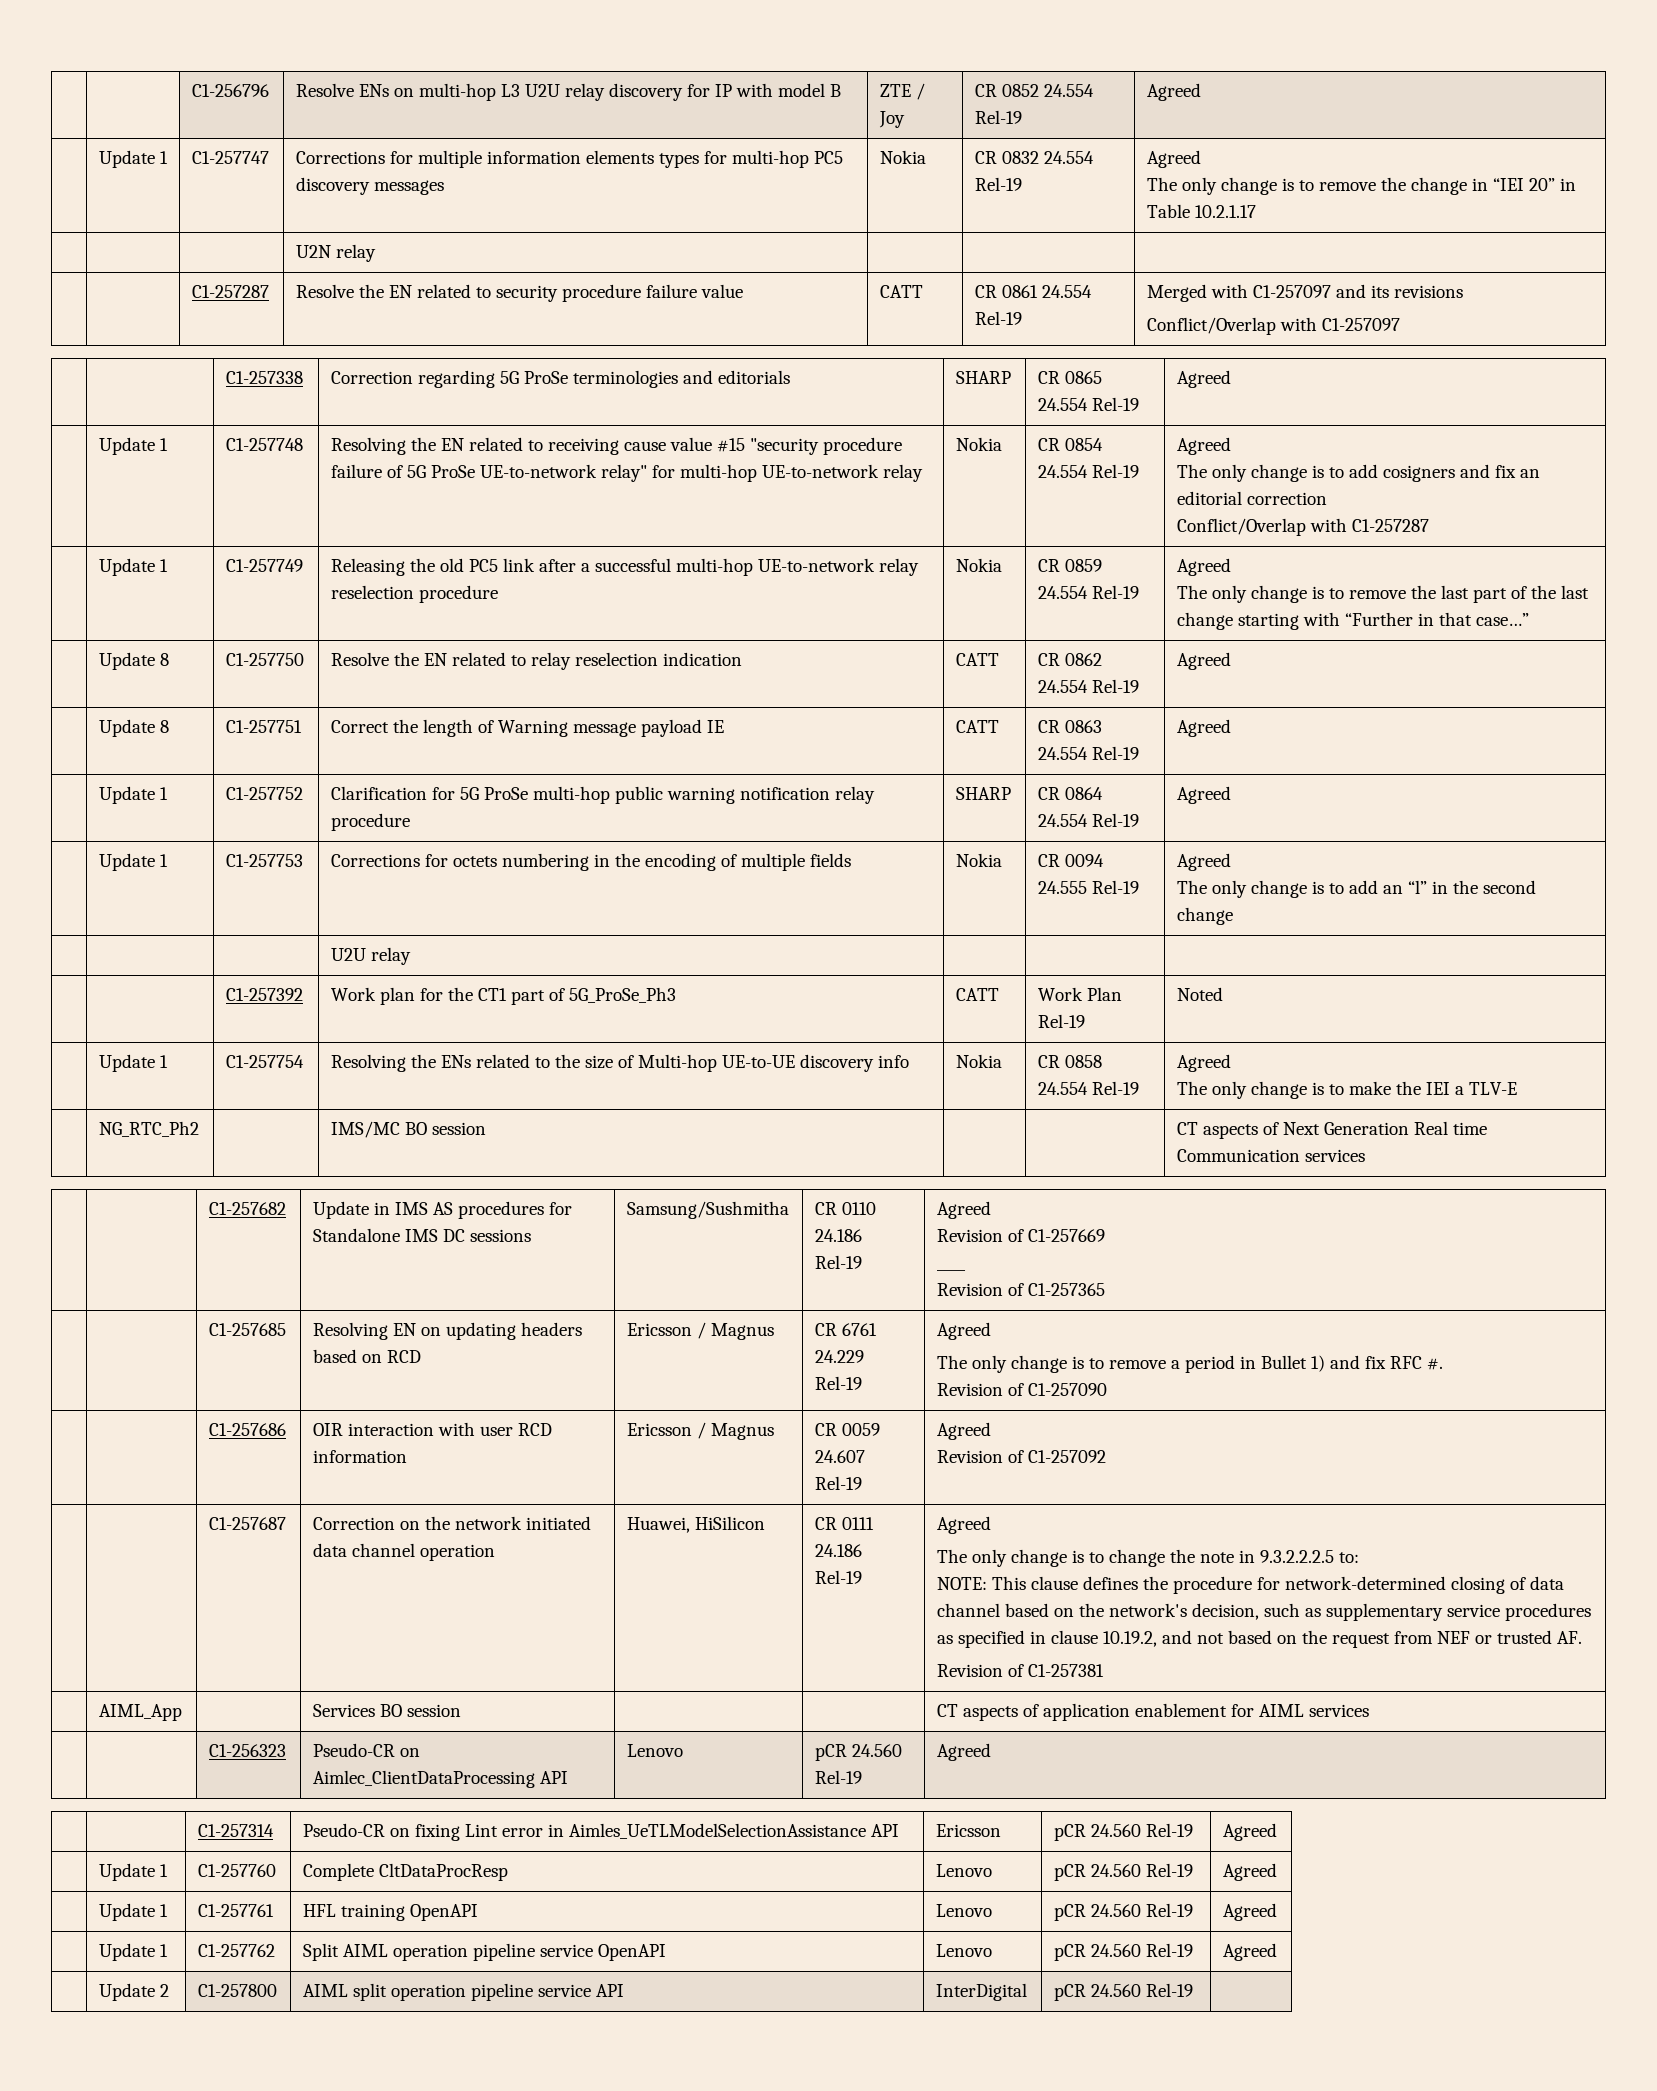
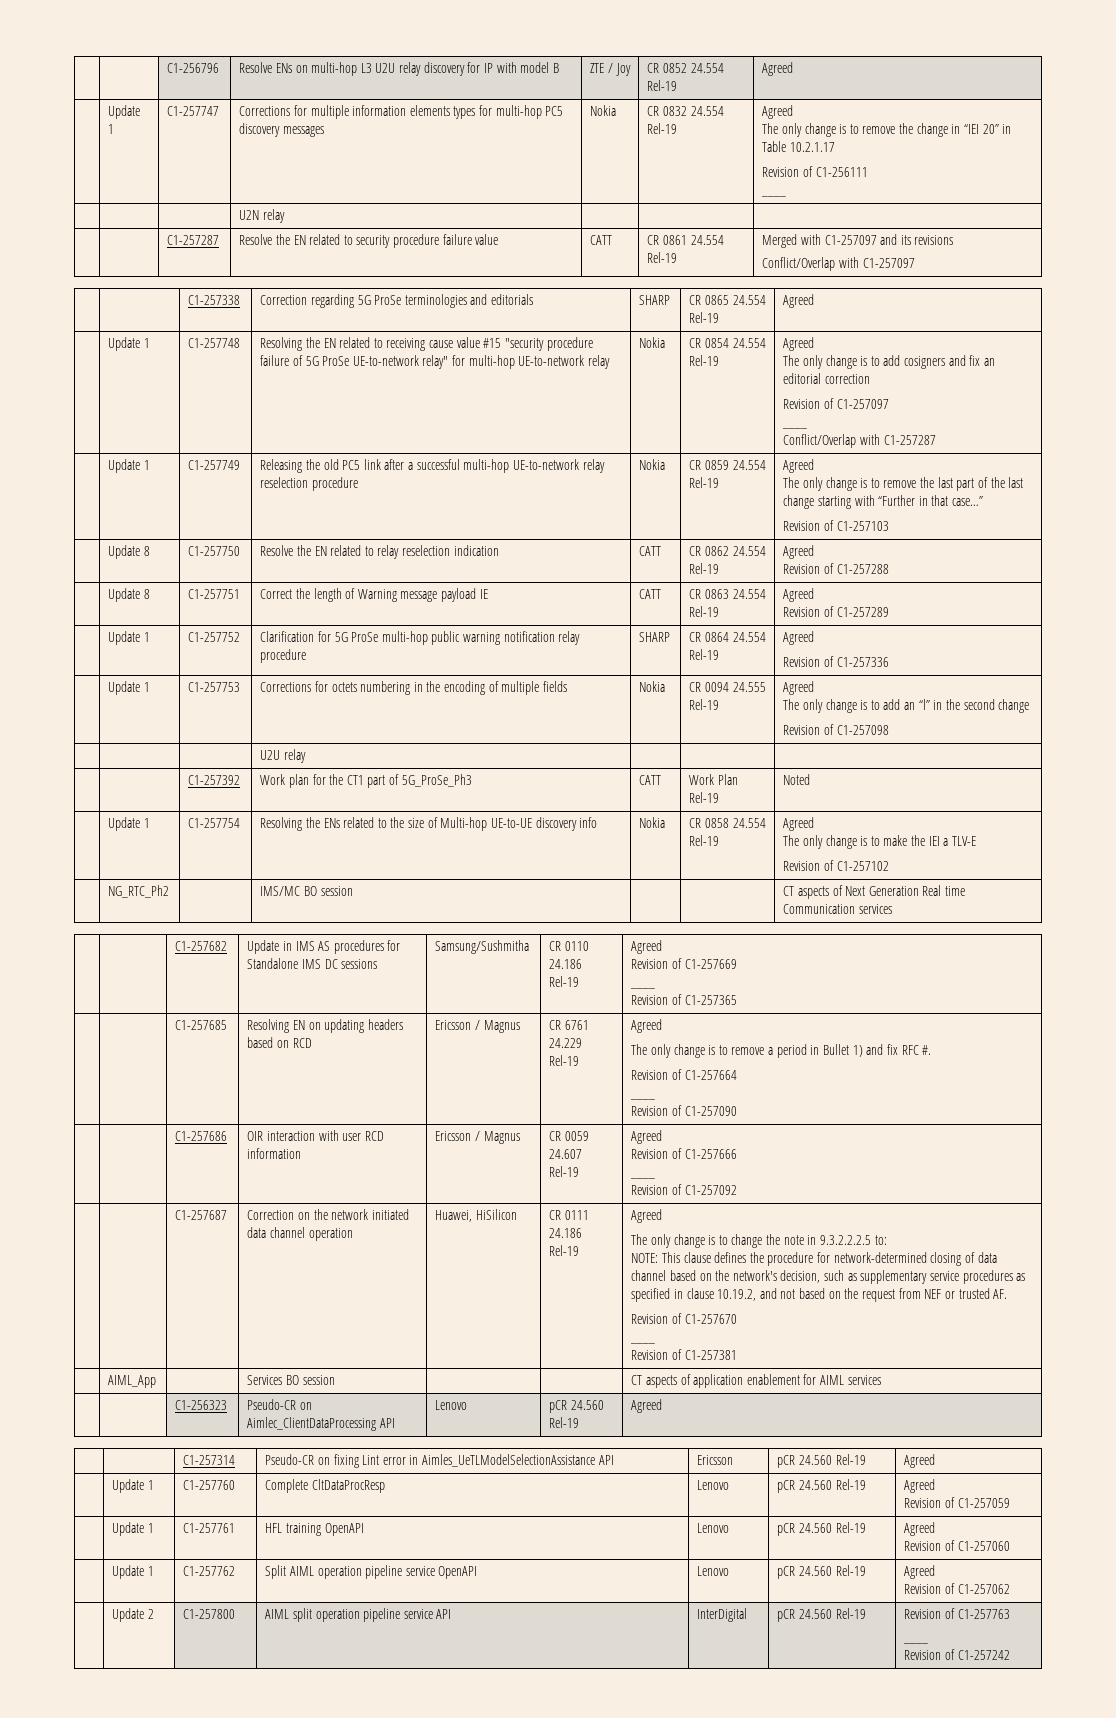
(1256, 211) none -> [762,166,868,177] [761,195,787,197] // Revision of C1-256111 // ____
(1327, 498) none -> [783,398,889,409] [782,427,808,429] // Revision of C1-257097 // ____
(1529, 619) none -> [783,520,889,531] // Revision of C1-257103
(1231, 661) none -> [783,563,889,574] // Revision of C1-257288
(1231, 728) none -> [783,606,889,617] // Revision of C1-257289
(1231, 795) none -> [783,656,889,667] // Revision of C1-257336
(1233, 916) none -> [783,724,889,735] // Revision of C1-257098
(1517, 1088) none -> [783,860,889,871] // Revision of C1-257102
(1443, 1364) none -> [631,1069,737,1080] [630,1098,656,1100] // Revision of C1-257664 // ____
(991, 1431) none -> [631,1148,737,1159] [630,1177,656,1179] // Revision of C1-257666 // ____
(1582, 1637) none -> [631,1313,737,1324] [630,1342,656,1344] // Revision of C1-257670 // ____
(1277, 1872) none -> [904,1497,1010,1508] // Revision of C1-257059
(1277, 1912) none -> [904,1540,1010,1551] // Revision of C1-257060
(1277, 1952) none -> [904,1583,1010,1594] // Revision of C1-257062
(1193, 1990) none -> [904,1608,1010,1619] [903,1642,929,1644] [904,1649,1010,1660] Revision of C1-257763 // ____ // Revision of C1-257242

